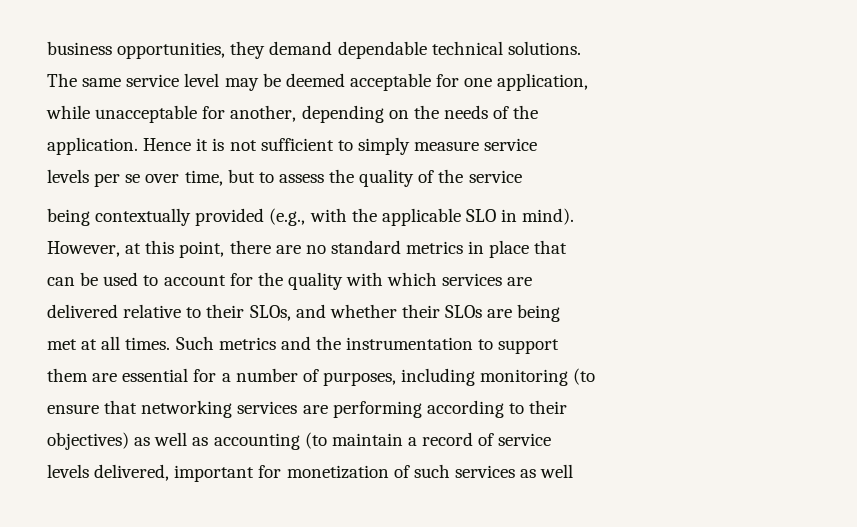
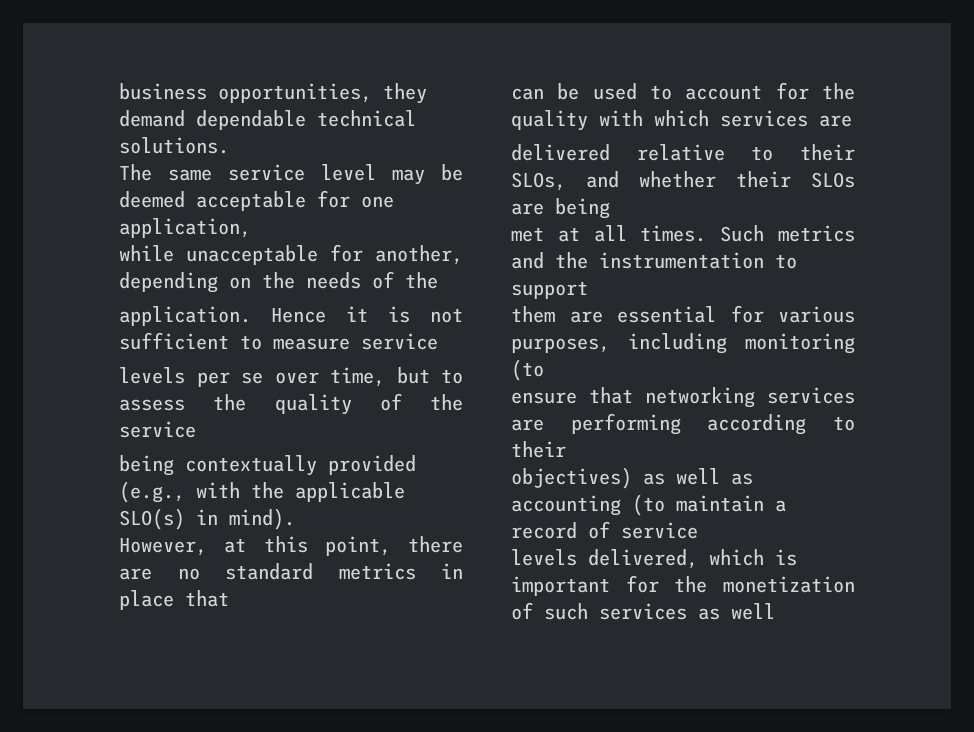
[357,137,410,155] simply -> (262, 342) none
[465,209,496,222] SLO -> [119,508,185,530] SLO(s)
[221,368,319,382] a number of -> [778,306,855,323] various
(170, 472) none -> [709,549,797,566] which is
(282, 471) none -> [674,576,708,593] the

